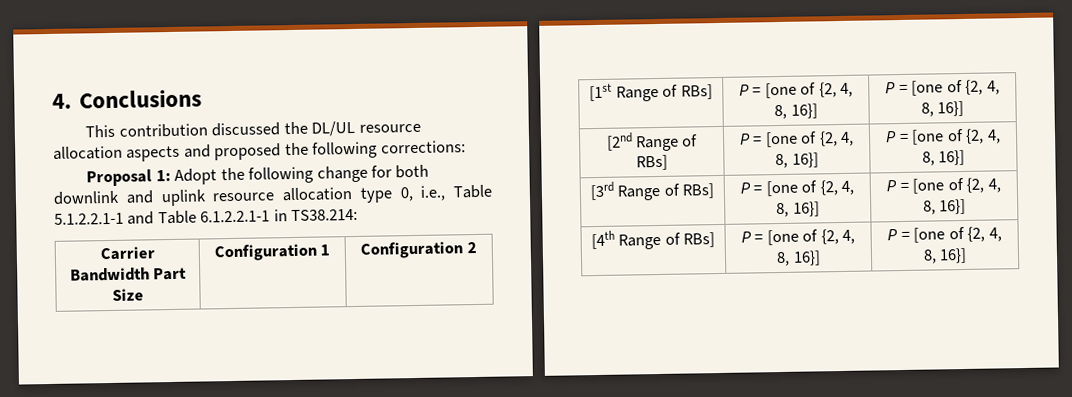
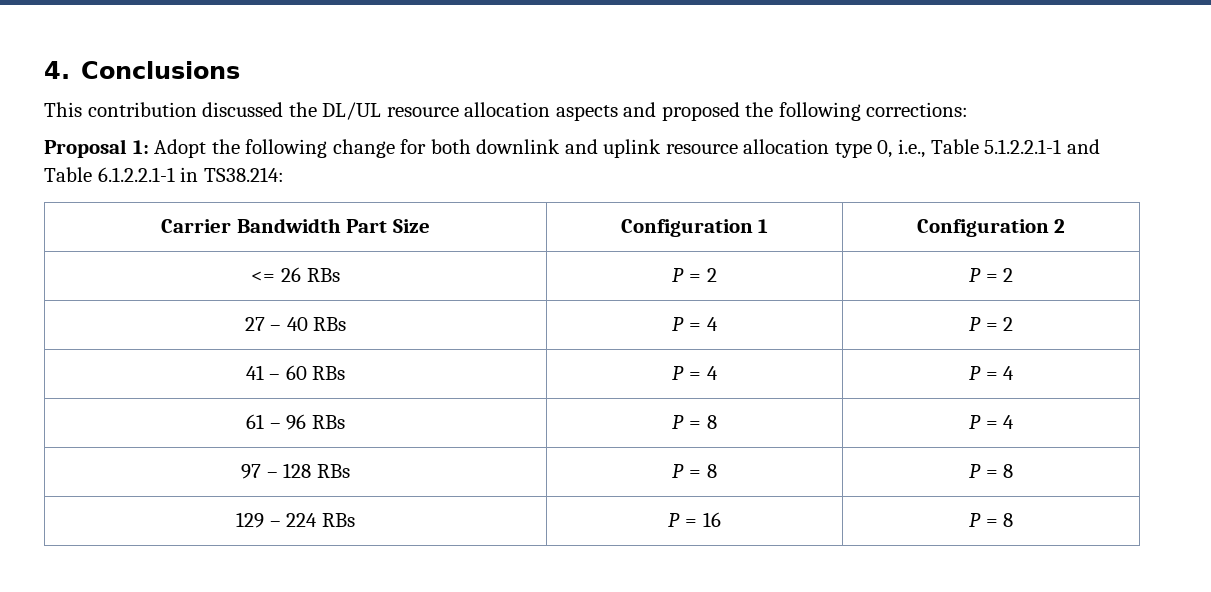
[589,83,713,102] [738,82,854,99] [774,103,818,120] [885,79,1000,96] [920,100,965,117] [605,132,699,152] [636,154,668,171] [738,131,855,148] [775,152,819,169] [885,128,1001,145] [921,149,966,166] [589,181,716,201] [739,180,855,197] [776,201,820,218] [886,177,1001,194] [922,198,967,215] [590,230,716,250] [740,229,856,246] [776,250,821,267] [887,226,1002,243] [922,247,968,264] [1st Range of RBs] | P = [one of {2, 4, 8, 16}] | P = [one of {2, 4, 8, 16}] // [2nd Range of RBs] | P = [one of {2, 4, 8, 16}] | P = [one of {2, 4, 8, 16}] // [3rd Range of RBs] | P = [one of {2, 4, 8, 16}] | P = [one of {2, 4, 8, 16}] // [4th Range of RBs] | P = [one of {2, 4, 8, 16}] | P = [one of {2, 4, 8, 16}] -> [251,267,340,282] [672,268,717,282] [968,268,1014,282] [244,317,347,331] [672,317,718,331] [968,317,1014,331] [245,365,346,380] [672,366,718,380] [968,366,1015,380] [246,414,345,430] [672,415,717,429] [968,415,1015,429] [241,463,350,479] [672,464,717,478] [968,464,1014,478] [236,512,355,528] [668,512,721,527] [968,513,1014,527] <= 26 RBs | P = 2 | P = 2 // 27 – 40 RBs | P = 4 | P = 2 // 41 – 60 RBs | P = 4 | P = 4 // 61 – 96 RBs | P = 8 | P = 4 // 97 – 128 RBs | P = 8 | P = 8 // 129 – 224 RBs | P = 16 | P = 8

